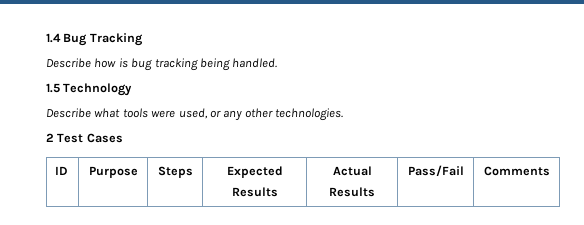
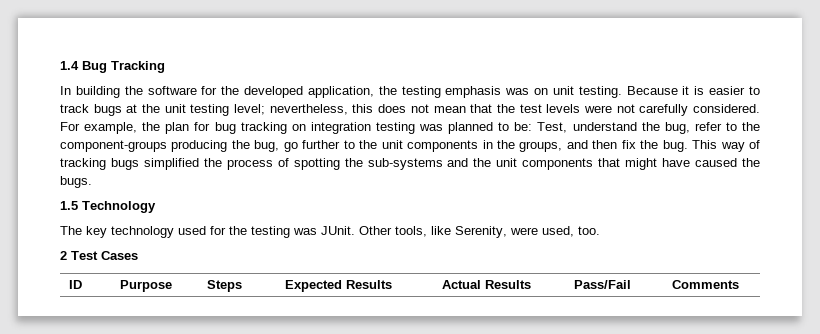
[46,58,278,71] [46,83,133,96] [46,108,343,121] Describe how is bug tracking being handled. // 1.5 Technology // Describe what tools were used, or any other technologies. -> [60,86,761,98] [60,104,761,116] [60,122,761,134] [60,140,761,152] [60,158,761,170] [60,176,92,188] [60,201,156,213] [60,226,600,238] In building the software for the developed application, the testing emphasis was on unit testing. Because it is easier to track bugs at the unit testing level; nevertheless, this does not mean that the test levels were not carefully considered. For example, the plan for bug tracking on integration testing was planned to be: Test, understand the bug, refer to the component-groups producing the bug, go further to the unit components in the groups, and then fix the bug. This way of tracking bugs simplified the process of spotting the sub-systems and the unit components that might have caused the bugs. // 1.5 Technology // The key technology used for the testing was JUnit. Other tools, like Serenity, were used, too.

